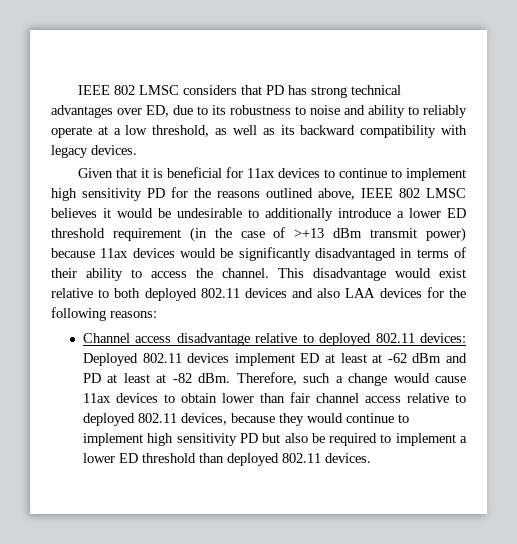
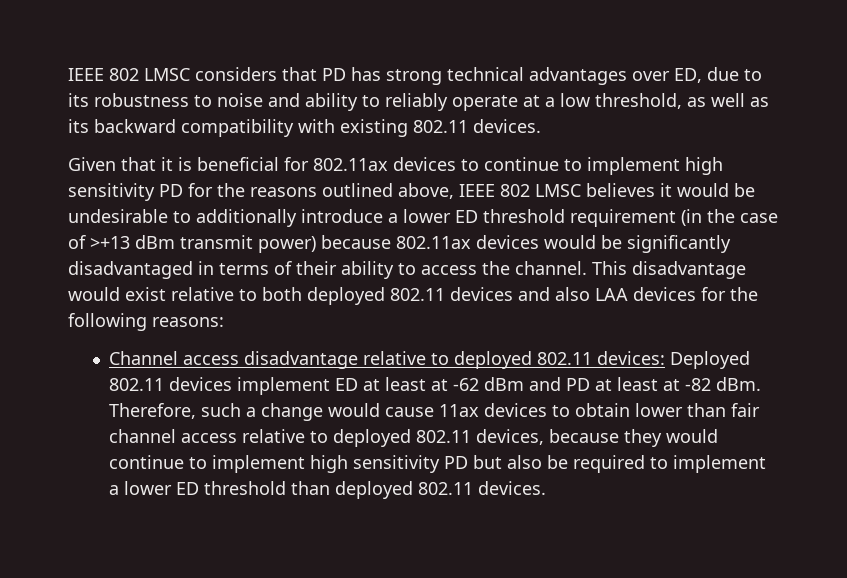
[51,145,88,158] legacy -> [340,119,468,137] existing 802.11
[246,168,275,178] 11ax -> [313,158,388,171] 802.11ax
[100,248,129,258] 11ax -> [396,236,471,249] 802.11ax

